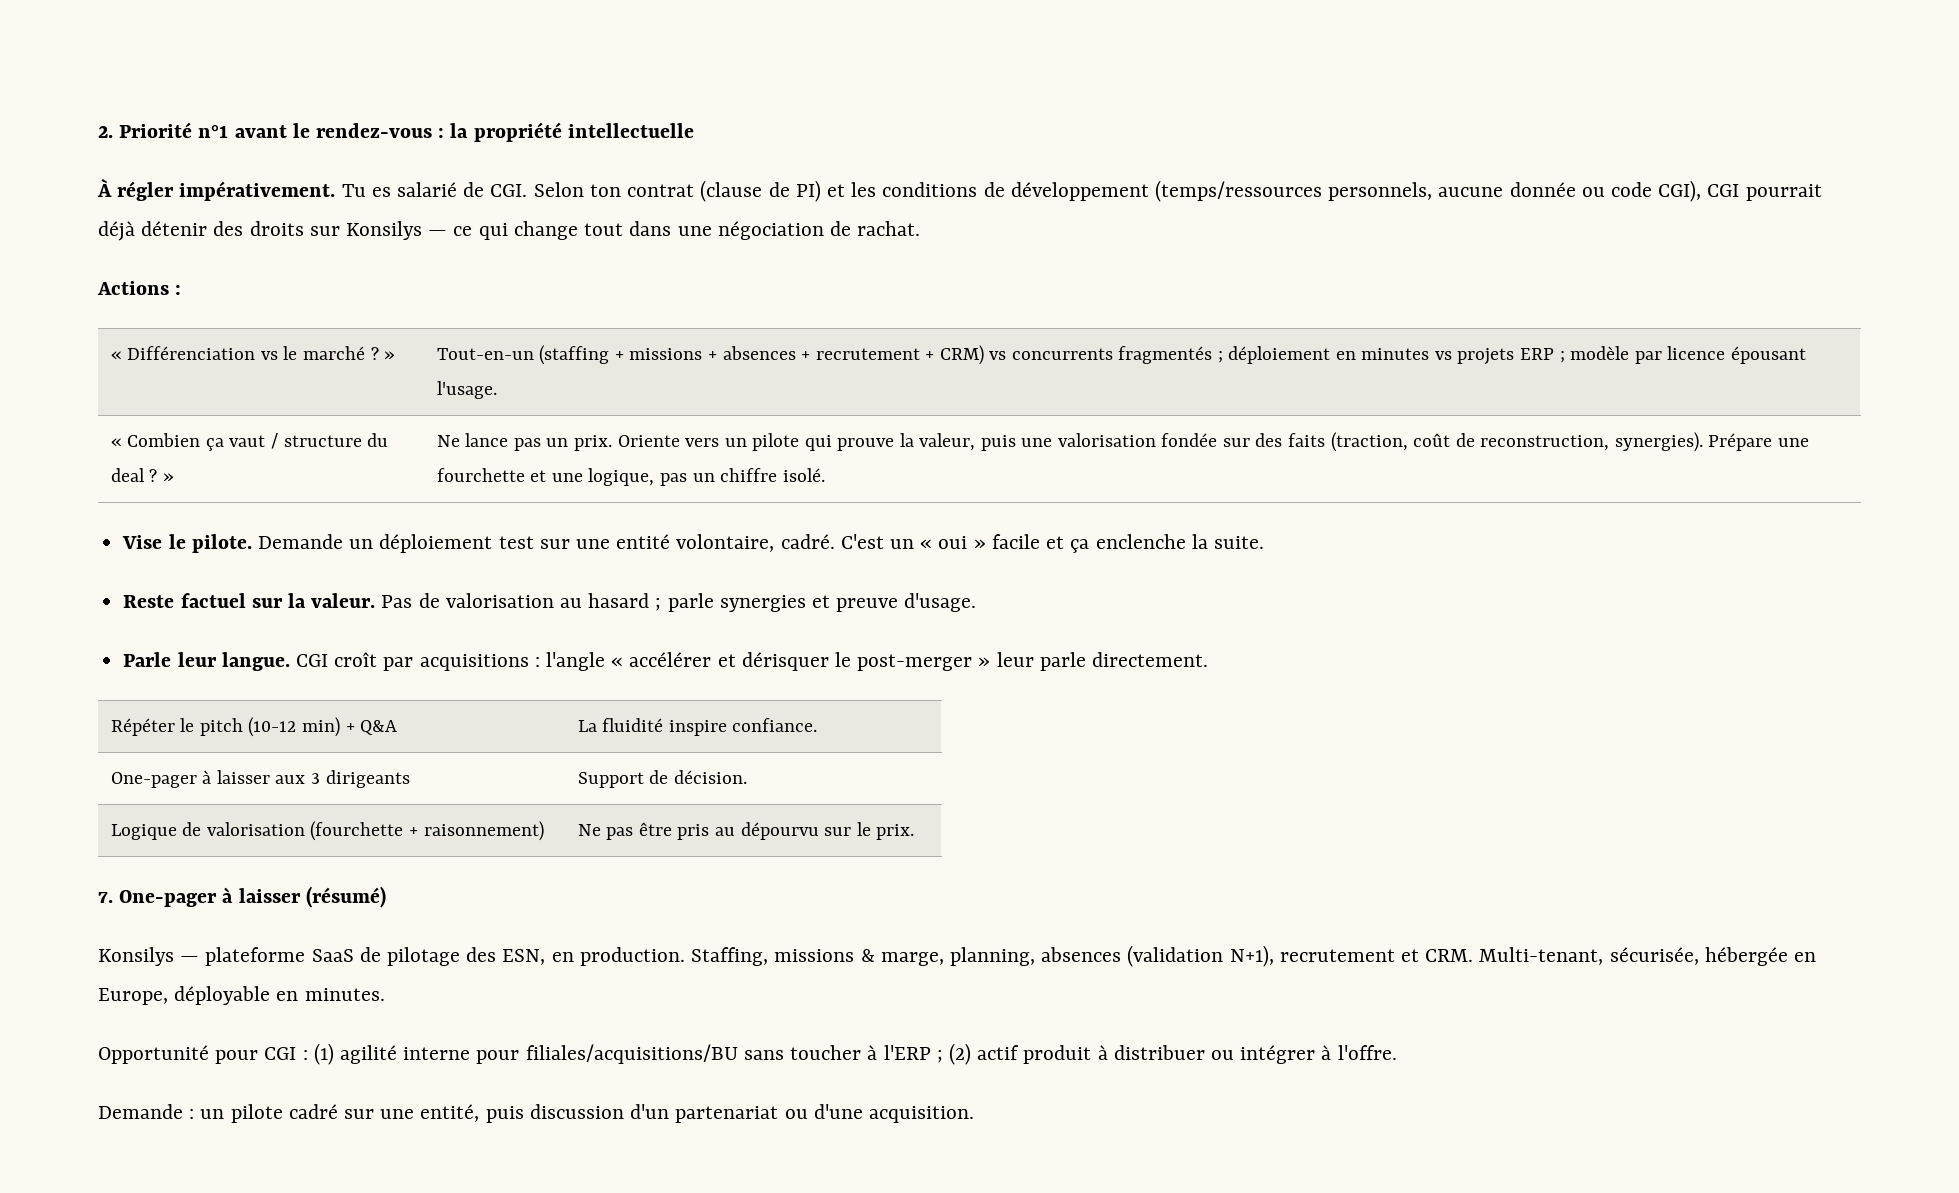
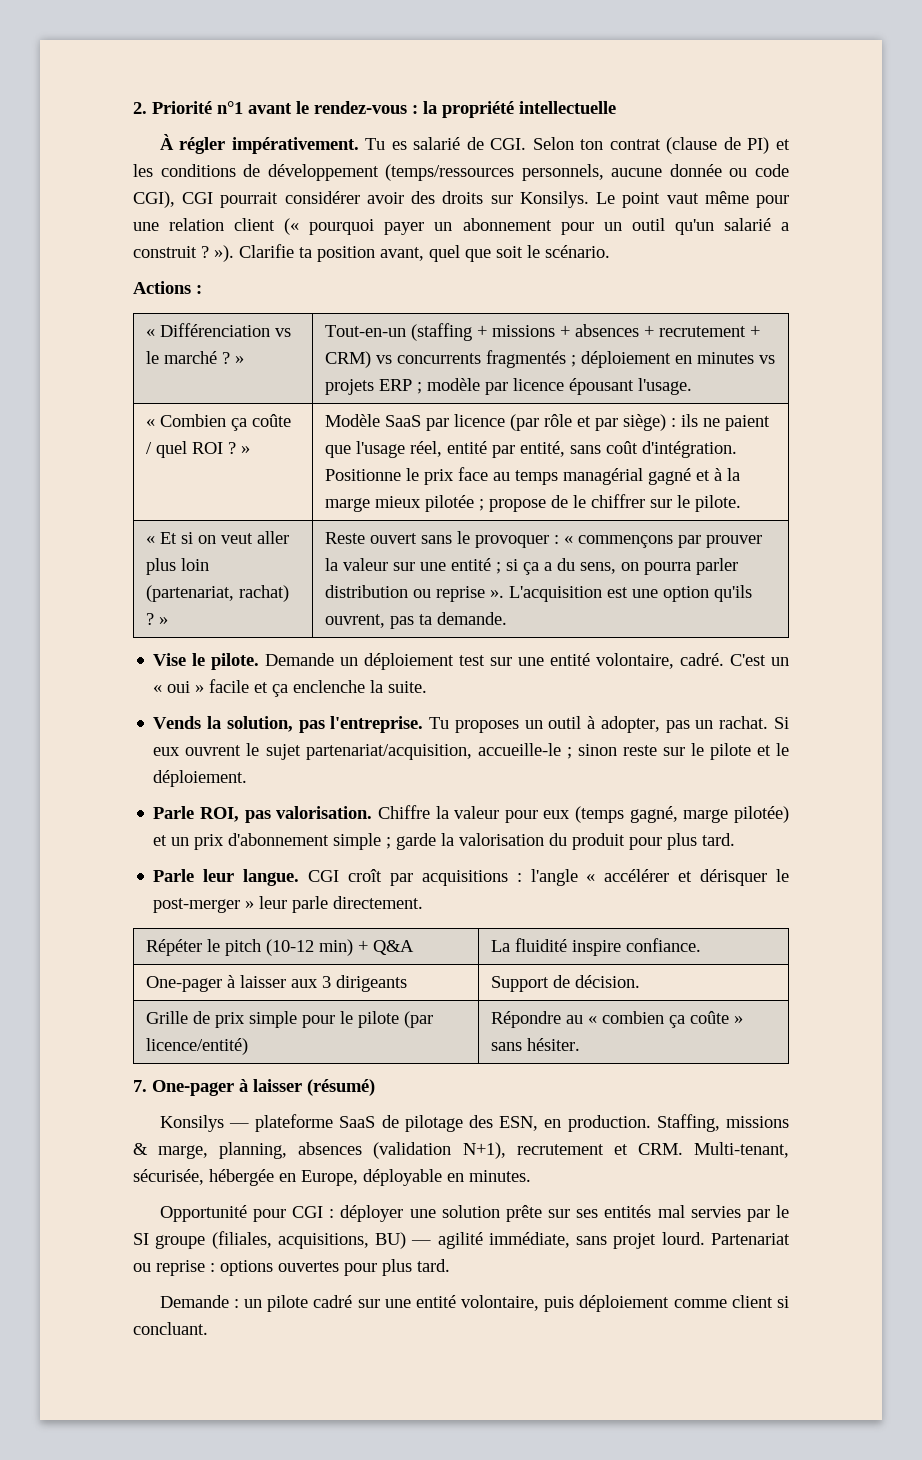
[98,221,208,241] déjà détenir -> [284,191,404,204] considérer avoir
[346,221,921,240] Konsilys — ce qui change tout dans une négociation de rachat. -> [519,191,790,208] [133,218,790,235] [133,244,610,262] Konsilys. Le point vaut même pour une relation client (« pourquoi payer un abonnement pour un outil qu'un salarié a construit ? »). Clarifie ta position avant, quel que soit le scénario.
[229,433,389,449] [110,468,174,482] [436,432,1809,452] [436,468,825,486] vaut / structure du deal ? » | Ne lance pas un prix. Oriente vers un pilote qui prouve la valeur, puis une valorisation fondée sur des faits (traction, coût de reconstruction, synergies). Prépare une fourchette et une logique, pas un chiffre isolé. -> [251,414,291,427] [145,441,250,458] [324,414,770,431] [324,441,737,458] [324,467,740,485] [324,494,741,512] [145,531,289,544] [145,558,209,575] [145,585,289,602] [145,613,168,625] [324,531,762,548] [324,558,738,575] [324,585,752,602] [324,612,507,629] coûte / quel ROI ? » | Modèle SaaS par licence (par rôle et par siège) : ils ne paient que l'usage réel, entité par entité, sans coût d'intégration. Positionne le prix face au temps managérial gagné et à la marge mieux pilotée ; propose de le chiffrer sur le pilote. // « Et si on veut aller plus loin (partenariat, rachat) ? » | Reste ouvert sans le provoquer : « commençons par prouver la valeur sur une entité ; si ça a du sens, on pourra parler distribution ou reprise ». L'acquisition est une option qu'ils ouvrent, pas ta demande.
[123,593,977,612] Reste factuel sur la valeur. Pas de valorisation au hasard ; parle synergies et preuve d'usage. -> [153,716,789,733] [153,743,789,760] [153,770,248,787] [153,805,789,823] [153,833,736,850] Vends la solution, pas l'entreprise. Tu proposes un outil à adopter, pas un rachat. Si eux ouvrent le sujet partenariat/acquisition, accueille-le ; sinon reste sur le pilote et le déploiement. // Parle ROI, pas valorisation. Chiffre la valeur pour eux (temps gagné, marge pilotée) et un prix d'abonnement simple ; garde la valorisation du produit pour plus tard.
[110,821,544,841] [577,822,915,840] Logique de valorisation (fourchette + raisonnement) | Ne pas être pris au dépourvu sur le prix. -> [145,1011,433,1028] [145,1038,248,1055] [490,1011,743,1028] [490,1038,580,1051] Grille de prix simple pour le pilote (par licence/entité) | Répondre au « combien ça coûte » sans hésiter.
[313,1043,1397,1065] (1) agilité interne pour filiales/acquisitions/BU sans toucher à l'ERP ; (2) actif produit à distribuer ou intégrer à l'offre. -> [340,1205,789,1222] [133,1231,790,1249] [133,1259,450,1276] déployer une solution prête sur ses entités mal servies par le SI groupe (filiales, acquisitions, BU) — agilité immédiate, sans projet lourd. Partenariat ou reprise : options ouvertes pour plus tard.
[420,1104,974,1123] entité, puis discussion d'un partenariat ou d'une acquisition. -> [415,1295,789,1312] [133,1322,208,1335] entité volontaire, puis déploiement comme client si concluant.

